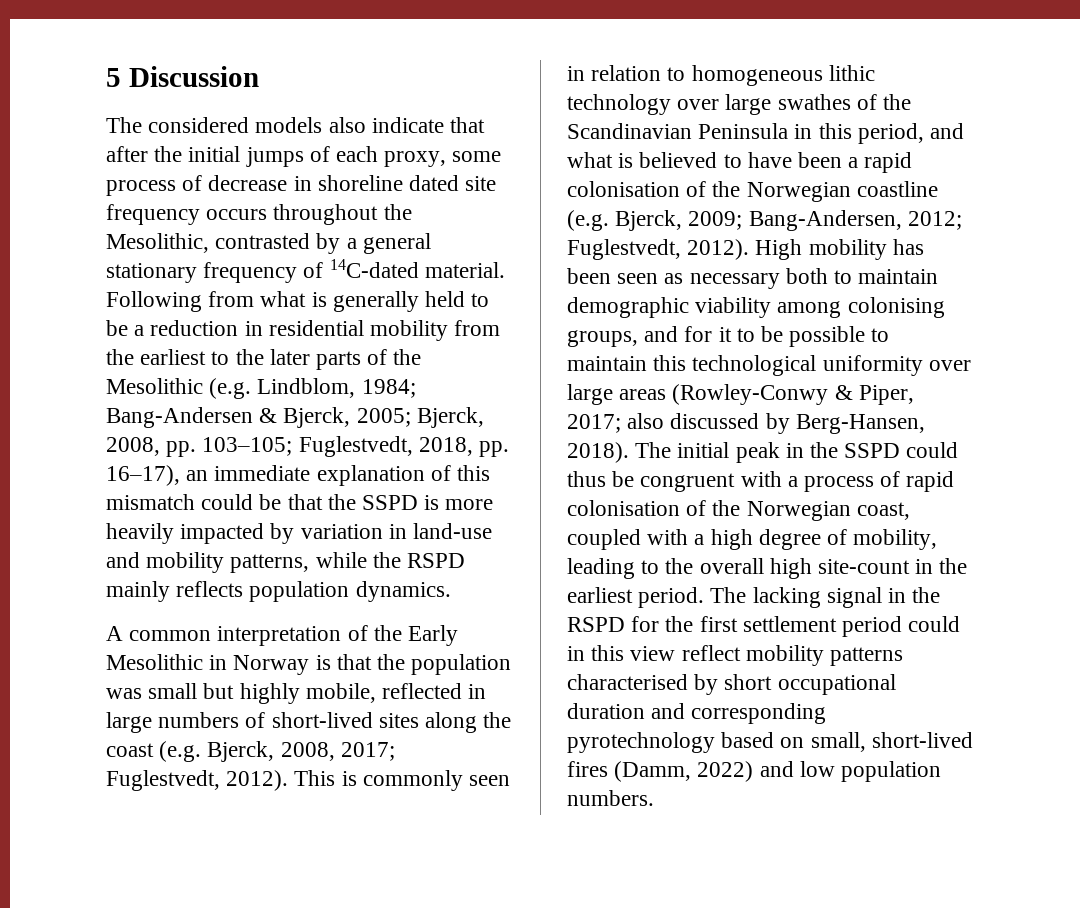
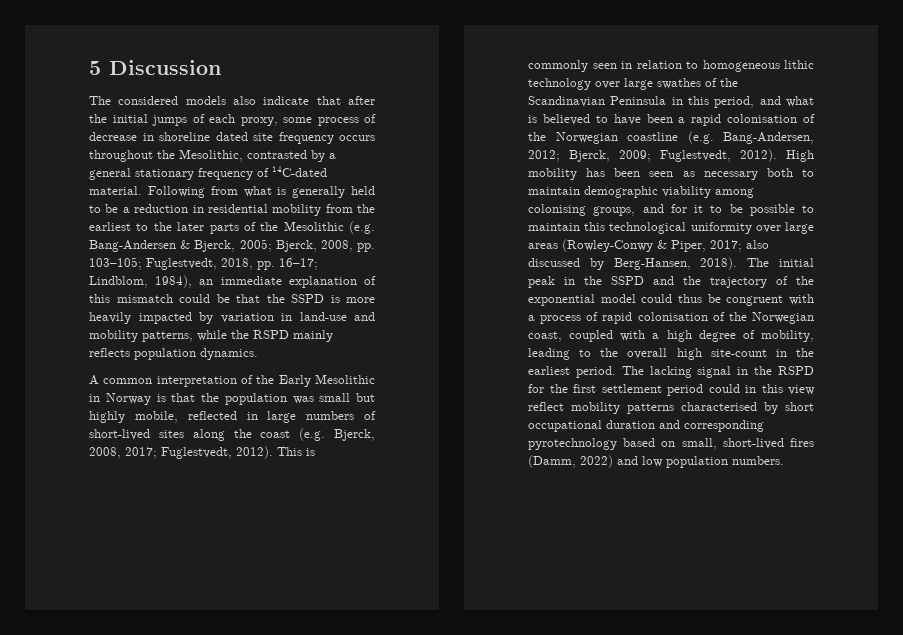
[257,378,416,398] Lindblom, 1984; -> (375, 227) none
[106,465,180,486] 16–17), -> [279,258,318,270] [89,275,193,288] 16–17; Lindblom, 1984),
[615,210,962,231] Bjerck, 2009; Bang-Andersen, 2012; -> [723,132,814,144] [528,150,651,162] Bang-Andersen, 2012; Bjerck, 2009;
(901, 450) none -> [653,276,814,288] [528,294,636,306] and the trajectory of the exponential model

